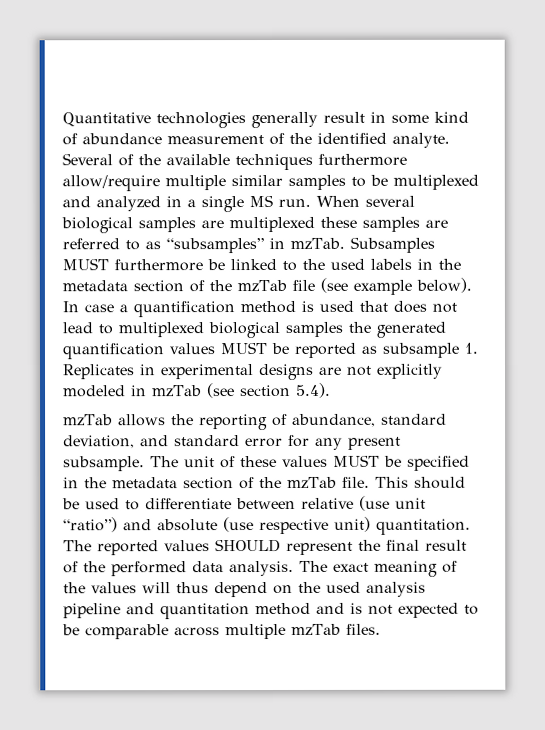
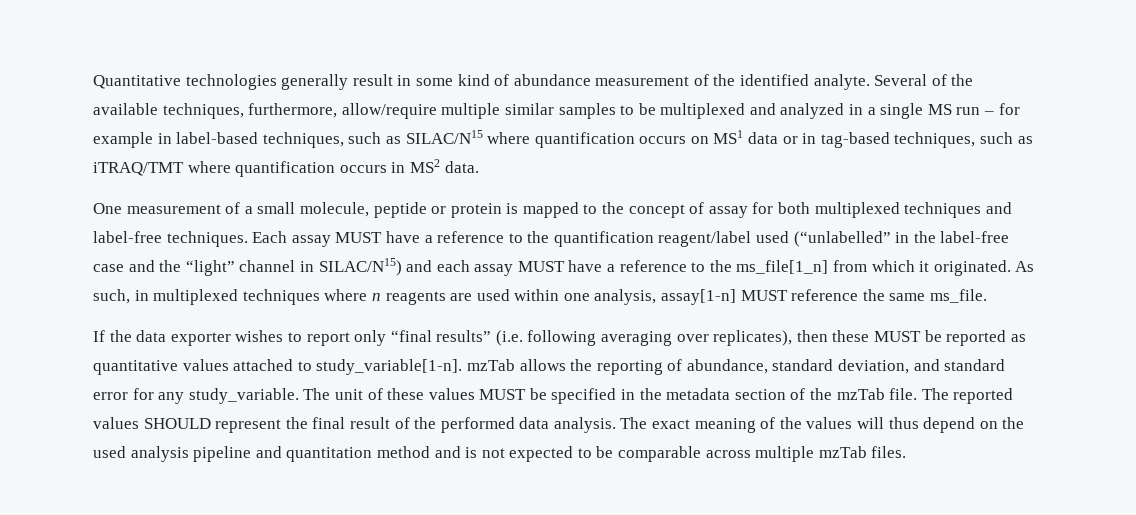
[235,153,407,171] techniques furthermore -> [162,103,338,119] techniques, furthermore,
[278,195,415,207] [61,216,448,234] [62,236,435,254] [62,258,461,272] [62,277,472,295] [62,300,457,318] [62,321,446,339] [62,342,478,360] [62,363,443,381] [63,382,331,399] run. When several biological samples are multiplexed these samples are referred to as “subsamples” in mzTab. Subsamples MUST furthermore be linked to the used labels in the metadata section of the mzTab file (see example below). In case a quantification method is used that does not lead to multiplexed biological samples the generated quantification values MUST be reported as subsample 1. Replicates in experimental designs are not explicitly modeled in mzTab (see section 5.4). // -> [956,103,1020,115] [93,130,1033,148] [93,159,479,177] [93,202,1012,218] [93,231,1010,247] [93,258,1035,276] [93,289,988,305] [93,330,1026,346] [93,359,463,375] run – for example in label-based techniques, such as SILAC/N15 where quantification occurs on MS1 data or in tag-based techniques, such as iTRAQ/TMT where quantification occurs in MS2 data. // One measurement of a small molecule, peptide or protein is mapped to the concept of assay for both multiplexed techniques and label-free techniques. Each assay MUST have a reference to the quantification reagent/label used (“unlabelled” in the label-free case and the “light” channel in SILAC/N15) and each assay MUST have a reference to the ms_file[1_n] from which it originated. As such, in multiplexed techniques where n reagents are used within one analysis, assay[1-n] MUST reference the same ms_file. // If the data exporter wishes to report only “final results” (i.e. following averaging over replicates), then these MUST be reported as quantitative values attached to study_variable[1-n].
[348,436,401,450] [63,456,145,472] present subsample. -> [188,388,299,404] study_variable.
[374,476,466,489] [62,495,426,511] [63,516,471,535] This should be used to differentiate between relative (use unit “ratio”) and absolute (use respective unit) quantitation. -> (918, 394) none

